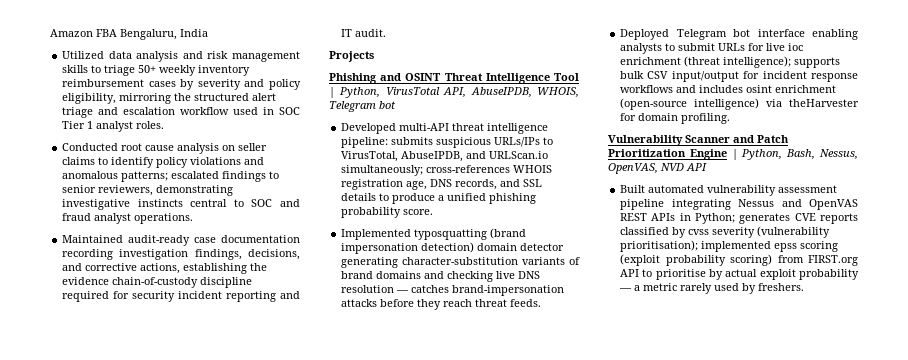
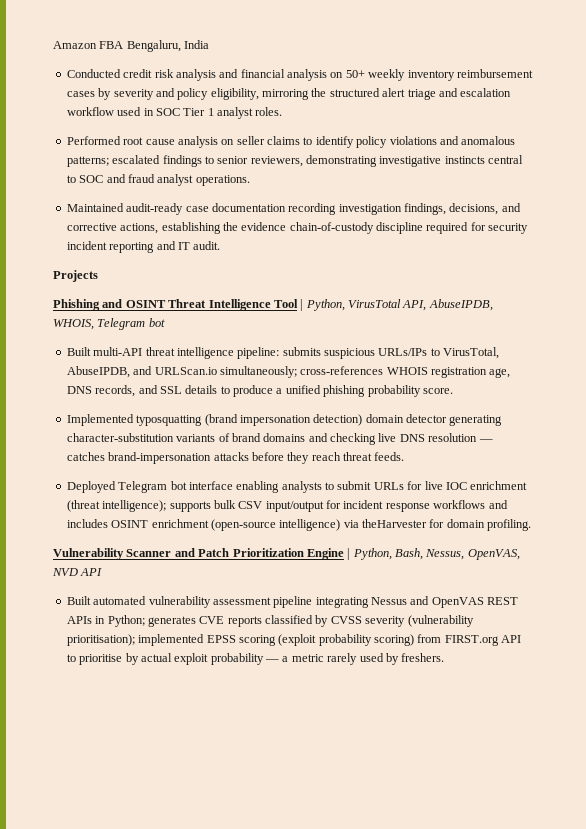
[62,51,300,62] [62,65,136,76] Utilized data analysis and risk management skills to triage -> [66,69,344,81] Conducted credit risk analysis and financial analysis on
[62,143,119,151] Conducted -> [66,136,121,145] Performed
[341,123,397,134] Developed -> [66,347,91,356] Built
[788,43,804,51] ioc -> [445,482,467,490] IOC
[746,85,773,93] osint -> [111,520,149,528] OSINT
[688,229,710,235] cvss -> [330,616,362,624] CVSS
[774,243,798,252] epss -> [206,635,236,643] EPSS

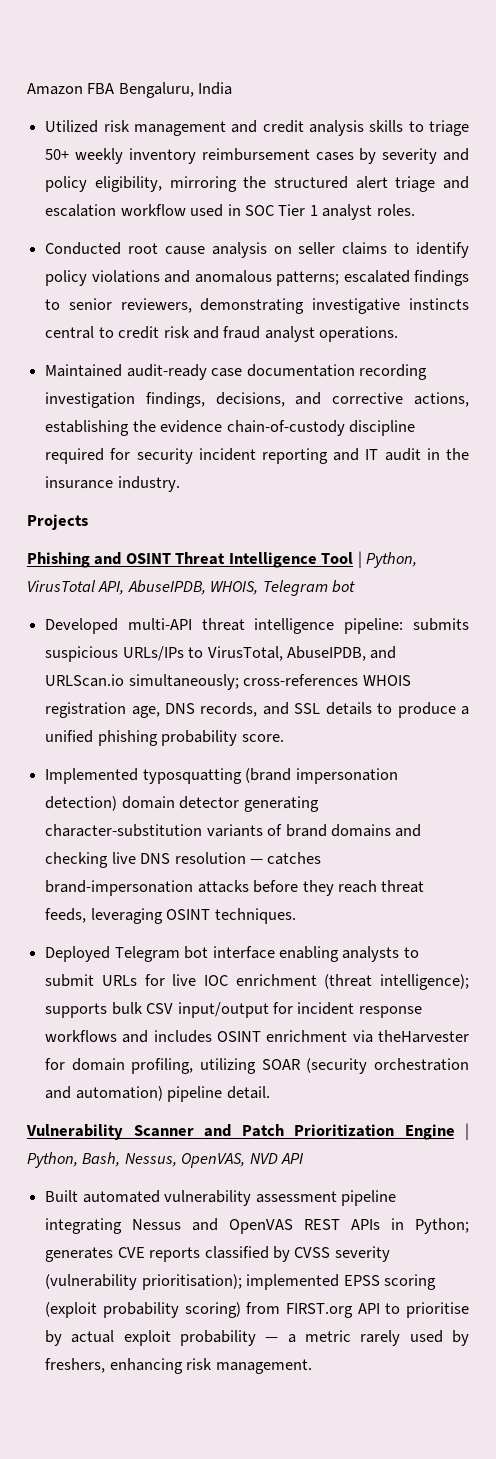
[66,69,344,81] Conducted credit risk analysis and financial analysis on -> [45,120,469,136] Utilized risk management and credit analysis skills to triage
[66,136,121,145] Performed -> [45,242,122,255] Conducted
[79,175,104,183] SOC -> [118,326,190,339] credit risk
[193,241,221,250] audit. -> [384,448,470,461] [45,476,180,492] audit in the insurance industry.
[66,347,91,356] Built -> [45,618,119,634] Developed
[374,452,405,461] feeds. -> [45,908,296,924] feeds, leveraging OSINT techniques.
[210,519,341,531] (open-source intelligence) -> (348, 1036) none
[487,519,532,531] profiling. -> [131,1058,469,1074] [45,1086,270,1102] profiling, utilizing SOAR (security orchestration and automation) pipeline detail.
[401,653,445,662] freshers. -> [45,1358,312,1374] freshers, enhancing risk management.

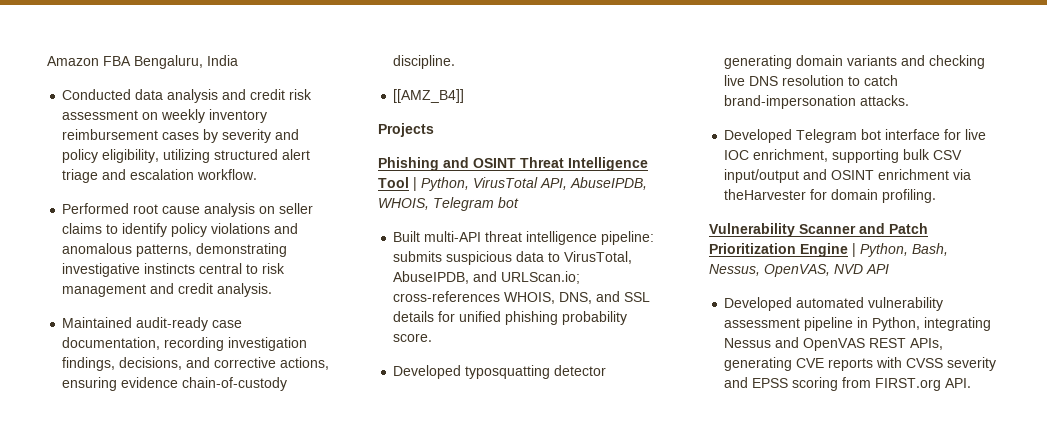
[45,120,469,136] [45,149,70,160] Utilized risk management and credit analysis skills to triage 50+ -> [62,89,313,103] [62,110,159,120] Conducted data analysis and credit risk assessment on
[169,176,267,192] mirroring the -> [163,149,211,163] utilizing
[120,204,415,220] [45,242,122,255] workflow used in SOC Tier 1 analyst roles. // Conducted -> [197,169,258,180] [62,203,130,214] workflow. // Performed
[276,270,469,286] [45,298,192,313] patterns; escalated findings to senior reviewers, -> [136,244,193,257] patterns,
[118,326,399,342] credit risk and fraud analyst operations. -> [262,263,286,274] [62,283,273,297] risk management and credit analysis.
[246,364,355,377] documentation -> [62,337,161,350] documentation,
[45,420,415,436] [45,448,470,464] [45,476,180,492] establishing the evidence chain-of-custody discipline required for security incident reporting and IT audit in the insurance industry. -> [62,377,288,391] [393,55,456,69] [393,89,465,103] ensuring evidence chain-of-custody discipline. // [[AMZ_B4]]
[45,618,119,634] Developed -> [393,231,421,242] Built
[122,646,184,661] URLs/IPs -> [516,251,545,262] data
[45,674,411,690] [45,702,470,718] [45,730,284,746] [45,768,398,784] [45,796,319,812] [45,824,391,837] URLScan.io simultaneously; cross-references WHOIS registration age, DNS records, and SSL details to produce a unified phishing probability score. // Implemented typosquatting (brand impersonation detection) domain detector generating character-substitution variants of brand domains -> [501,271,581,284] [393,291,651,304] [393,311,628,325] [393,333,433,342] [393,365,607,379] [724,55,898,69] URLScan.io; cross-references WHOIS, DNS, and SSL details for unified phishing probability score. // Developed typosquatting detector generating domain variants
[249,852,322,865] [45,880,425,896] [45,908,296,924] [45,946,419,962] [45,974,469,990] [45,1002,422,1018] [45,1030,212,1043] — catches brand-impersonation attacks before they reach threat feeds, leveraging OSINT techniques. // Deployed Telegram bot interface enabling analysts to submit URLs for live IOC enrichment (threat intelligence); supports bulk CSV input/output for incident response workflows and includes -> [848,75,899,86] [724,95,910,109] [724,129,987,143] [724,149,963,163] [724,169,828,183] to catch brand-impersonation attacks. // Developed Telegram bot interface for live IOC enrichment, supporting bulk CSV input/output and
[131,1058,469,1074] [45,1086,270,1102] profiling, utilizing SOAR (security orchestration and automation) pipeline detail. -> [882,189,937,203] profiling.
[45,1190,79,1202] Built -> [724,297,793,311] Developed
(396, 1198) none -> [857,317,921,331] in Python,
[351,1218,470,1234] [45,1246,390,1262] [45,1274,436,1290] [45,1302,469,1318] [45,1330,469,1346] [45,1358,312,1374] APIs in Python; generates CVE reports classified by CVSS severity (vulnerability prioritisation); implemented EPSS scoring (exploit probability scoring) from FIRST.org API to prioritise by actual exploit probability — a metric rarely used by freshers, enhancing risk management. -> [910,338,944,350] [724,357,997,371] [724,377,972,391] APIs, generating CVE reports with CVSS severity and EPSS scoring from FIRST.org API.

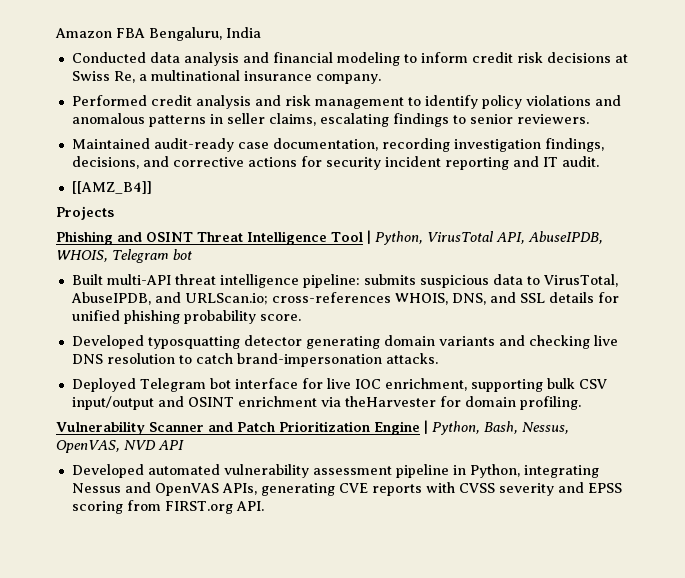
[250,89,313,100] [62,109,268,123] [62,129,300,143] [62,149,311,163] [62,169,258,183] [62,203,314,217] [62,223,103,234] credit risk assessment on weekly inventory reimbursement cases by severity and policy eligibility, utilizing structured alert triage and escalation workflow. // Performed root cause analysis on seller claims -> [272,52,628,66] [71,70,381,84] [71,95,404,109] financial modeling to inform credit risk decisions at Swiss Re, a multinational insurance company. // Performed credit analysis and risk management
[136,243,288,257] [62,263,286,277] [62,283,273,297] patterns, demonstrating investigative instincts central to risk management and credit analysis. -> [148,113,589,127] patterns in seller claims, escalating findings to senior reviewers.
[280,357,330,370] [62,377,288,391] [393,55,456,69] actions, ensuring evidence chain-of-custody discipline. -> [247,156,599,170] actions for security incident reporting and IT audit.
[724,129,793,143] Developed -> [71,378,136,392] Deployed
[869,338,907,348] REST -> (219, 489) none

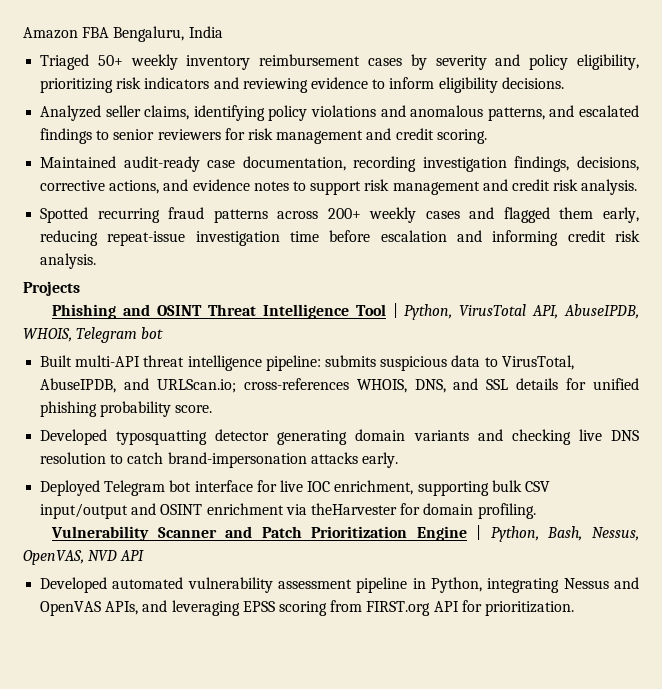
[71,52,628,66] [71,70,381,84] [71,95,621,109] [71,113,589,127] Conducted data analysis and financial modeling to inform credit risk decisions at Swiss Re, a multinational insurance company. // Performed credit analysis and risk management to identify policy violations and anomalous patterns in seller claims, escalating findings to senior reviewers. -> [40,54,640,70] [40,77,564,93] [40,105,640,121] [40,128,487,144] Triaged 50+ weekly inventory reimbursement cases by severity and policy eligibility, prioritizing risk indicators and reviewing evidence to inform eligibility decisions. // Analyzed seller claims, identifying policy violations and anomalous patterns, and escalated findings to senior reviewers for risk management and credit scoring.
[142,156,599,170] [71,181,152,194] and corrective actions for security incident reporting and IT audit. // [[AMZ_B4]] -> [40,179,638,195] [40,207,639,223] [40,230,640,246] [40,253,97,269] corrective actions, and evidence notes to support risk management and credit risk analysis. // Spotted recurring fraud patterns across 200+ weekly cases and flagged them early, reducing repeat-issue investigation time before escalation and informing credit risk analysis.
[385,353,438,364] attacks. -> [310,452,398,468] attacks early.
[260,482,584,496] generating CVE reports with CVSS severity and -> [142,600,240,616] and leveraging
[235,501,264,511] API. -> [433,600,574,616] API for prioritization.

